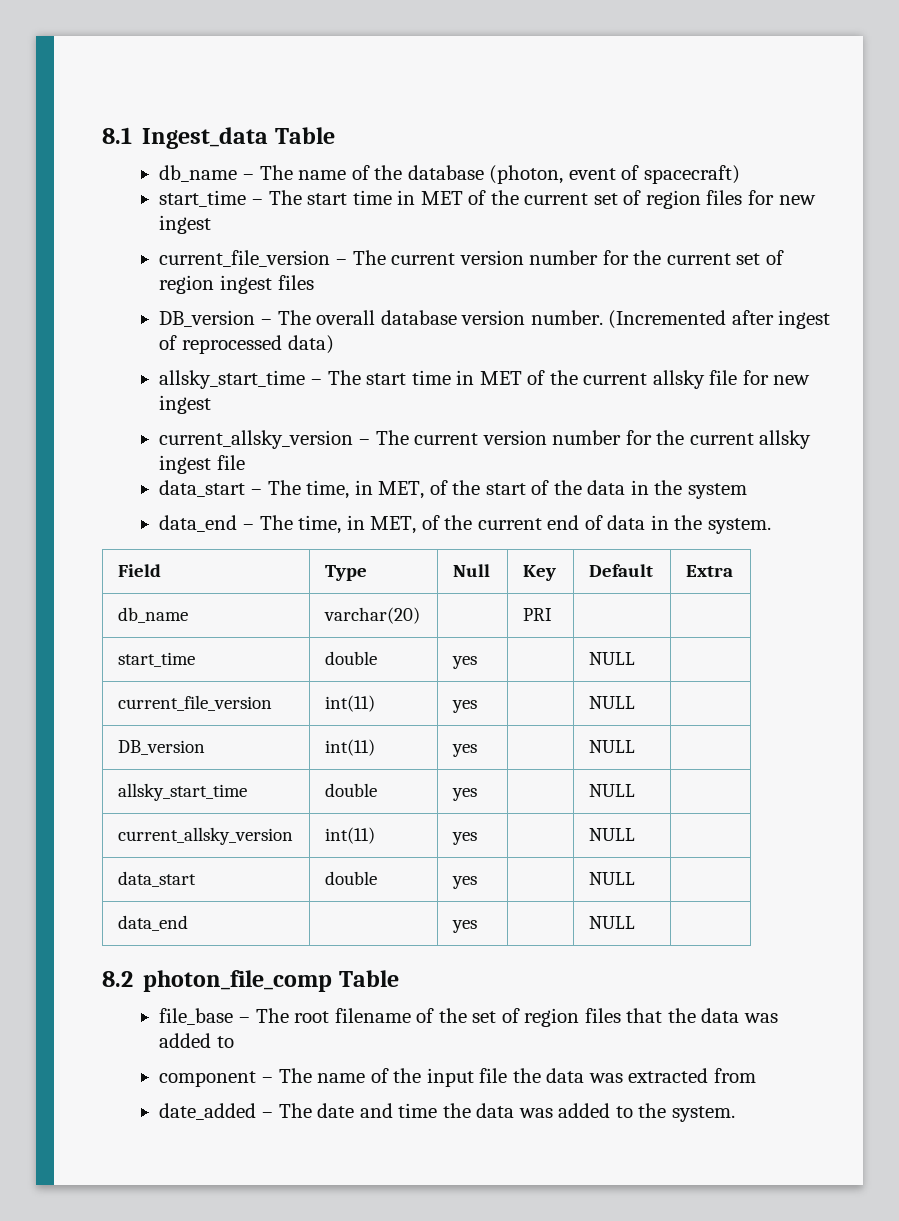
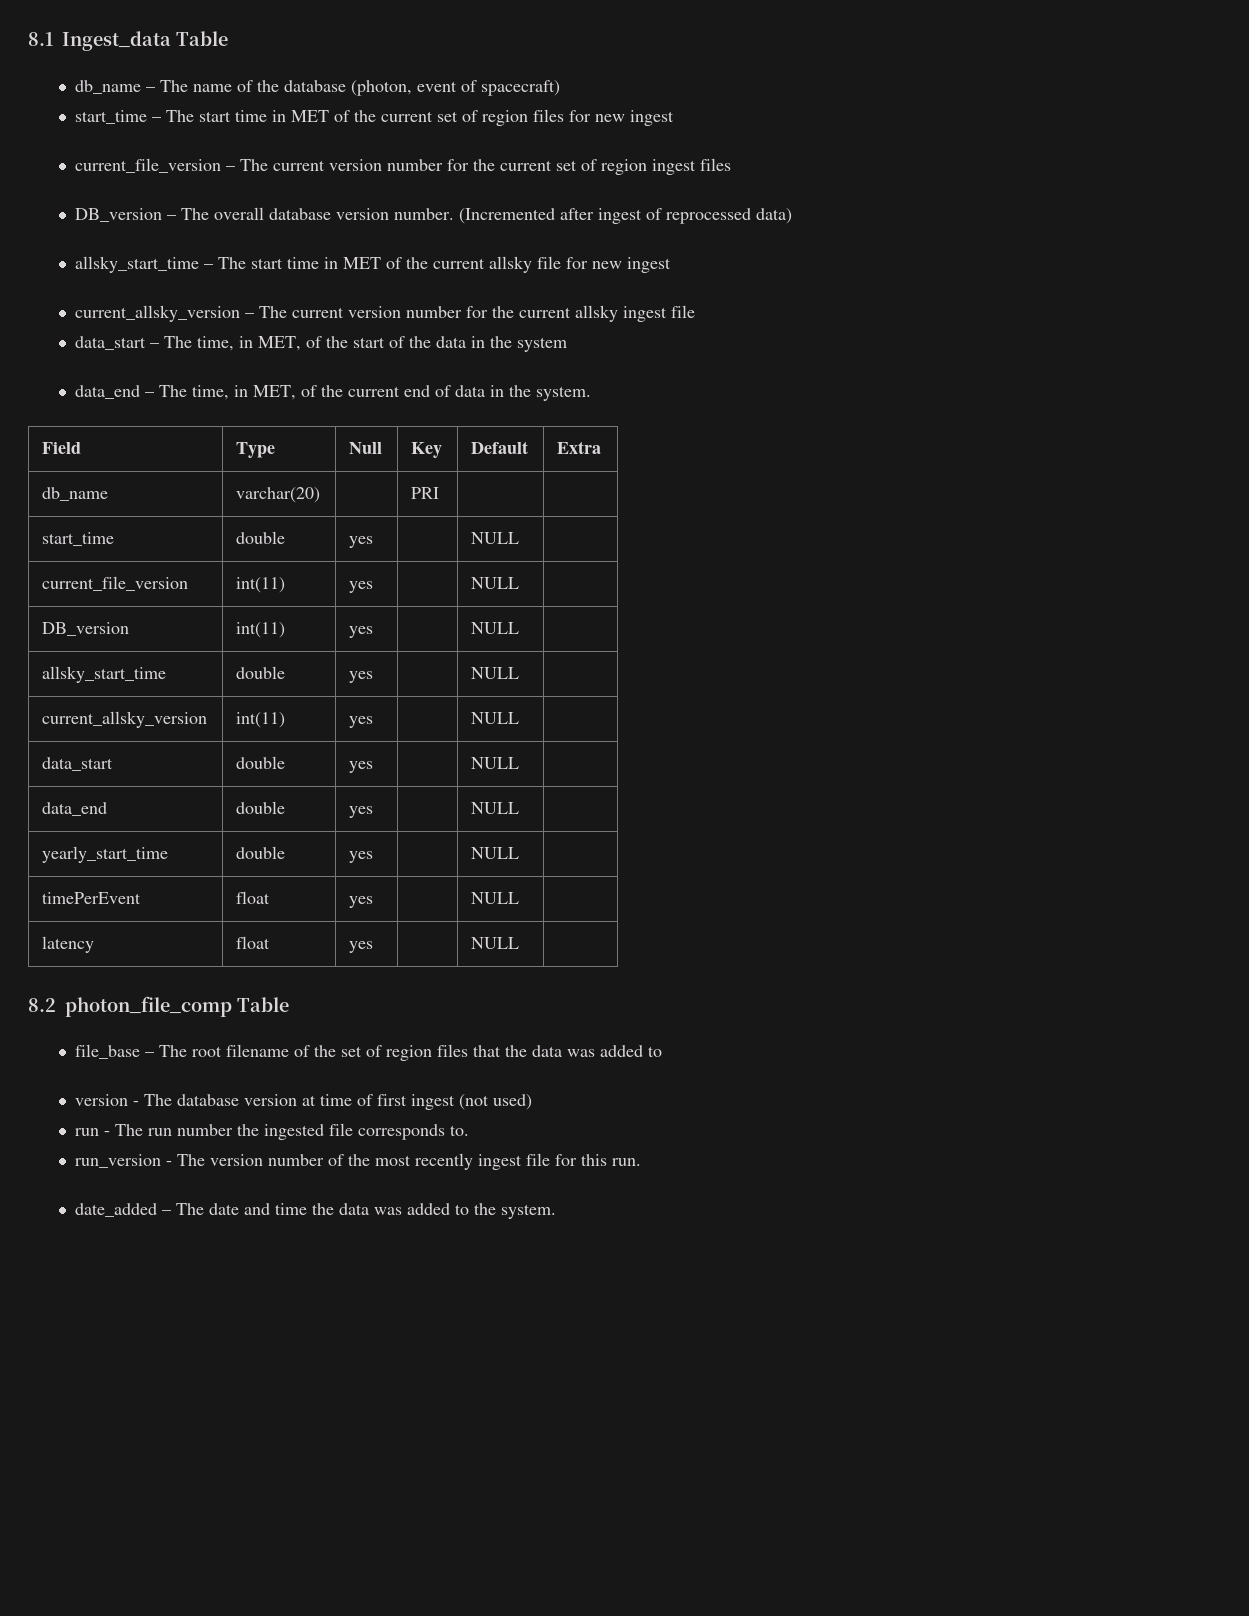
(188, 923) none -> [236,801,286,814] [349,806,374,818] [471,802,520,814] [42,846,169,863] [236,846,286,859] [349,851,374,863] [471,847,520,859] [42,892,142,904] [236,891,271,904] [349,896,374,908] [471,892,520,904] [42,936,95,953] [236,936,271,949] double | yes | | NULL | // yearly_start_time | double | yes | | NULL | // timePerEvent | float | yes | | NULL | // latency | float
[159,1068,756,1087] component – The name of the input file the data was extracted from -> [75,1094,533,1110] [75,1123,470,1140] [75,1153,642,1170] version - The database version at time of first ingest (not used) // run - The run number the ingested file corresponds to. // run_version - The version number of the most recently ingest file for this run.

